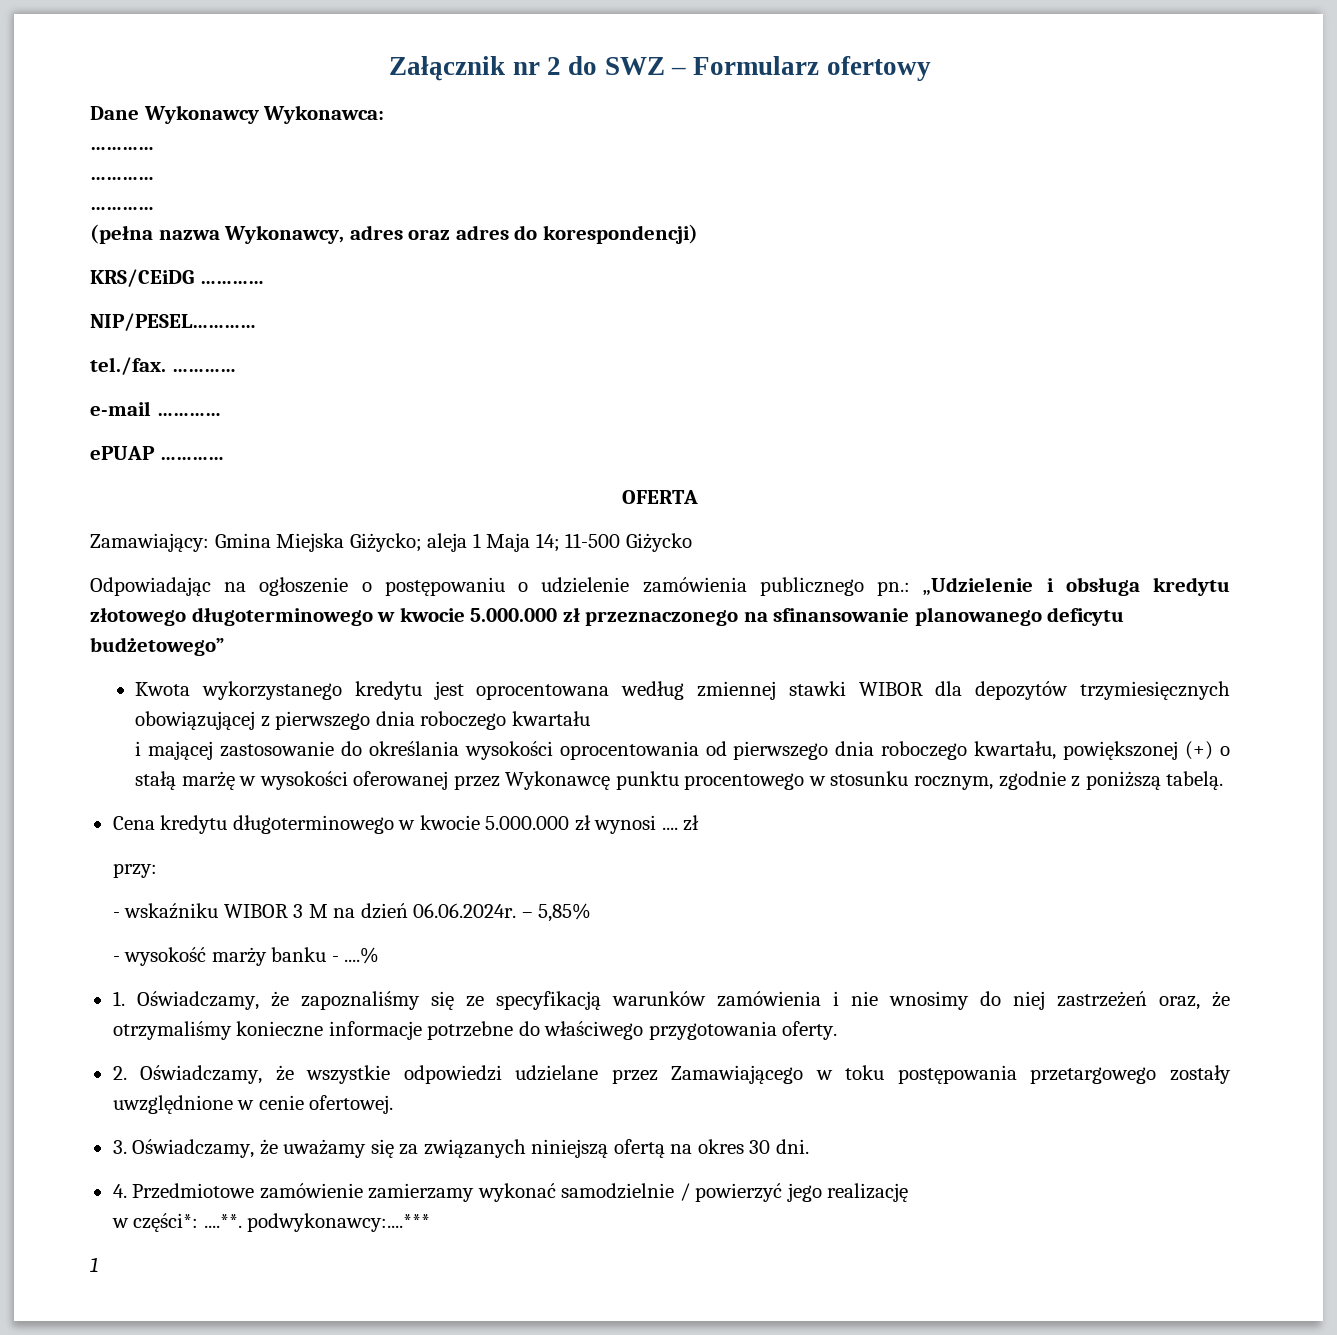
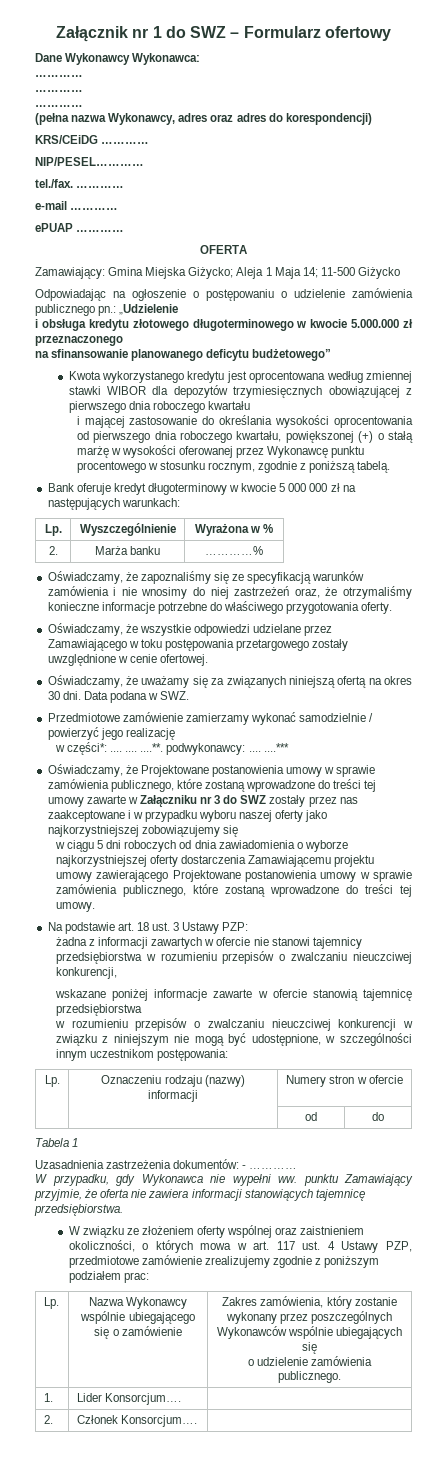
[547,57,562,75] 2 -> [152,26,162,38] 1
[427,533,468,552] aleja -> [236,267,264,279] Aleja
(1034, 586) none -> (179, 309) //
(739, 618) none -> (123, 340) //
[112,815,700,834] [112,863,157,878] [112,903,592,922] [112,947,380,966] [112,991,125,1006] Cena kredytu długoterminowego w kwocie 5.000.000 zł wynosi .... zł // przy: // - wskaźniku WIBOR 3 M na dzień 06.06.2024r. – 5,85% // - wysokość marży banku - ....% // 1. -> [47,483,356,495] [47,498,180,510] [44,524,62,536] [79,523,176,536] [194,523,274,536] [48,546,58,555] [94,546,161,555] [205,546,263,555] Bank oferuje kredyt długoterminowy w kwocie 5 000 000 zł na następujących warunkach: // Lp. | Wyszczególnienie | Wyrażona w % // 2. | Marża banku | …………% //
[112,1066,127,1080] 2. -> (393, 608) none
[112,1140,127,1154] 3. -> (208, 660) none
[112,1184,127,1198] // 4. -> [83,691,190,703] Data podana w SWZ. //
[203,1213,431,1232] [90,1257,98,1272] ....**. podwykonawcy:....*** // 1 -> [110,743,289,755] [47,764,376,777] [47,779,377,792] [47,795,358,807] [47,810,328,822] [47,825,238,837] [54,840,348,852] [55,855,375,867] [55,870,412,882] [55,884,412,897] [55,902,95,912] [47,922,249,934] [55,937,362,949] [55,951,412,964] [55,967,117,979] [54,989,412,1001] [55,1004,142,1016] [54,1018,413,1031] [55,1033,412,1046] [55,1049,229,1061] [44,1075,60,1087] [101,1075,245,1087] [148,1090,198,1102] [286,1075,403,1087] [305,1112,317,1121] [372,1112,384,1121] [35,1138,79,1147] [35,1159,298,1169] [35,1174,413,1186] [34,1189,365,1201] [34,1204,123,1216] [68,1225,365,1238] [68,1240,412,1253] [68,1255,380,1268] [68,1271,149,1283] [43,1297,59,1309] [88,1297,188,1309] [80,1311,195,1324] [94,1326,182,1339] [222,1296,397,1309] [225,1311,393,1324] [216,1326,403,1339] [302,1342,317,1354] [247,1356,373,1366] [278,1371,341,1383] [43,1393,53,1402] [76,1393,181,1405] [43,1415,53,1424] [76,1415,197,1427] .... .... ....**. podwykonawcy: .... ....*** // Oświadczamy, że Projektowane postanowienia umowy w sprawie zamówienia publicznego, które zostaną wprowadzone do treści tej umowy zawarte w Załączniku nr 3 do SWZ zostały przez nas zaakceptowane i w przypadku wyboru naszej oferty jako najkorzystniejszej zobowiązujemy się // w ciągu 5 dni roboczych od dnia zawiadomienia o wyborze najkorzystniejszej oferty dostarczenia Zamawiającemu projektu umowy zawierającego Projektowane postanowienia umowy w sprawie zamówienia publicznego, które zostaną wprowadzone do treści tej umowy. // Na podstawie art. 18 ust. 3 Ustawy PZP: // żadna z informacji zawartych w ofercie nie stanowi tajemnicy przedsiębiorstwa w rozumieniu przepisów o zwalczaniu nieuczciwej konkurencji, // wskazane poniżej informacje zawarte w ofercie stanowią tajemnicę przedsiębiorstwa // w rozumieniu przepisów o zwalczaniu nieuczciwej konkurencji w związku z niniejszym nie mogą być udostępnione, w szczególności innym uczestnikom postępowania: // Lp. | Oznaczeniu rodzaju (nazwy) informacji | Numery stron w ofercie // | | od | do // Tabela 1 // Uzasadnienia zastrzeżenia dokumentów: - ………… // W przypadku, gdy Wykonawca nie wypełni ww. punktu Zamawiający przyjmie, że oferta nie zawiera informacji stanowiących tajemnicę przedsiębiorstwa. // W związku ze złożeniem oferty wspólnej oraz zaistnieniem okoliczności, o których mowa w art. 117 ust. 4 Ustawy PZP, przedmiotowe zamówienie zrealizujemy zgodnie z poniższym podziałem prac: // Lp. | Nazwa Wykonawcy wspólnie ubiegającego się o zamówienie | Zakres zamówienia, który zostanie wykonany przez poszczególnych Wykonawców wspólnie ubiegających się // o udzielenie zamówienia publicznego. // 1. | Lider Konsorcjum…. | // 2. | Członek Konsorcjum…. |

